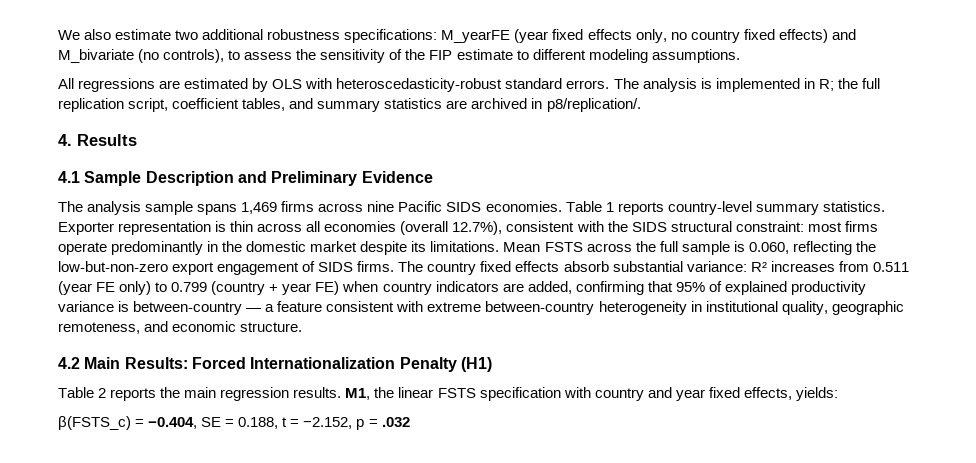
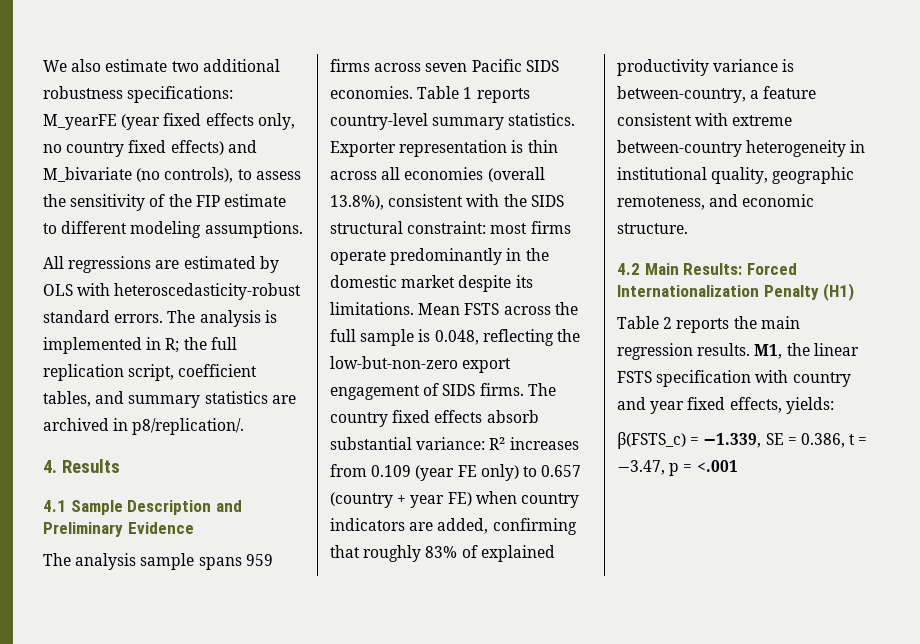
[241,202,278,214] 1,469 -> [245,554,273,566] 959
[367,201,395,212] nine -> [425,63,468,72] seven
[452,221,503,235] 12.7%), -> [330,195,384,210] 13.8%),
[748,242,789,254] 0.060, -> [434,330,479,345] 0.048,
[872,262,909,272] 0.511 -> [371,465,412,477] 0.109
[171,282,208,292] 0.799 -> [541,465,582,477] 0.657
[675,282,705,292] 95% -> [363,545,458,562] roughly 83%
[133,301,262,315] between-country — -> [617,86,746,103] between-country,
[148,417,198,429] −0.404, -> [703,433,762,448] −1.339,
[238,417,279,429] 0.188, -> [800,433,845,448] 0.386,
[303,417,353,429] −2.152, -> [617,460,665,475] −3.47,
[381,417,410,427] .032 -> [696,460,738,472] <.001

